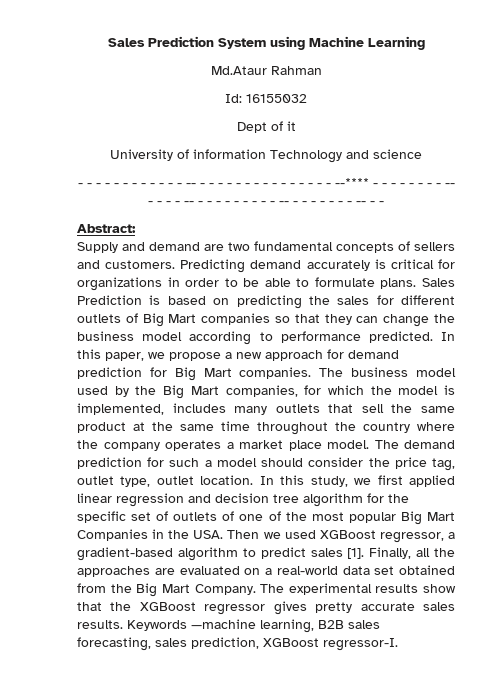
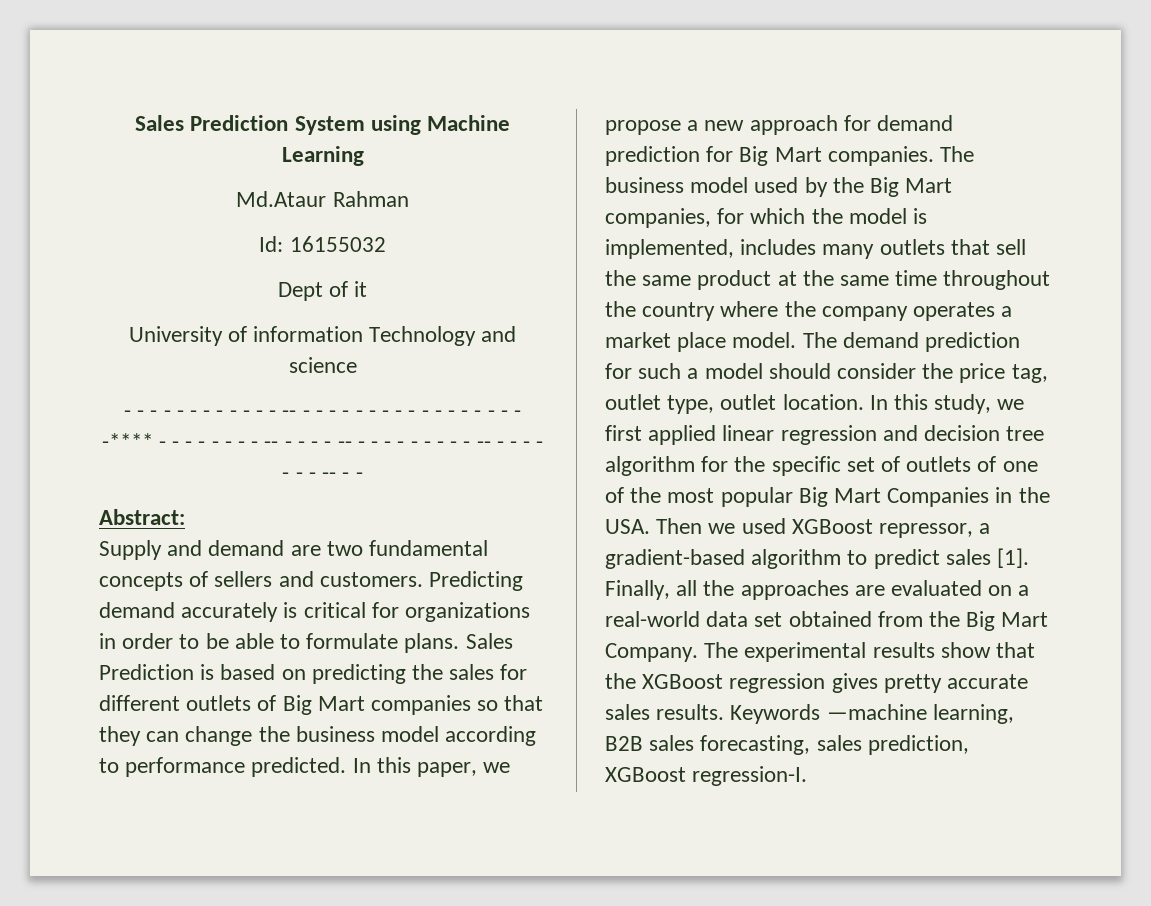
[334,178,369,187] --**** -> [500,410,522,418] [101,433,153,449] - - -****
[379,532,444,543] regressor, -> [879,523,974,538] repressor,
[204,604,266,615] regressor -> [729,673,826,693] regression
[323,638,398,651] regressor-I. -> [692,766,808,786] regression-I.

